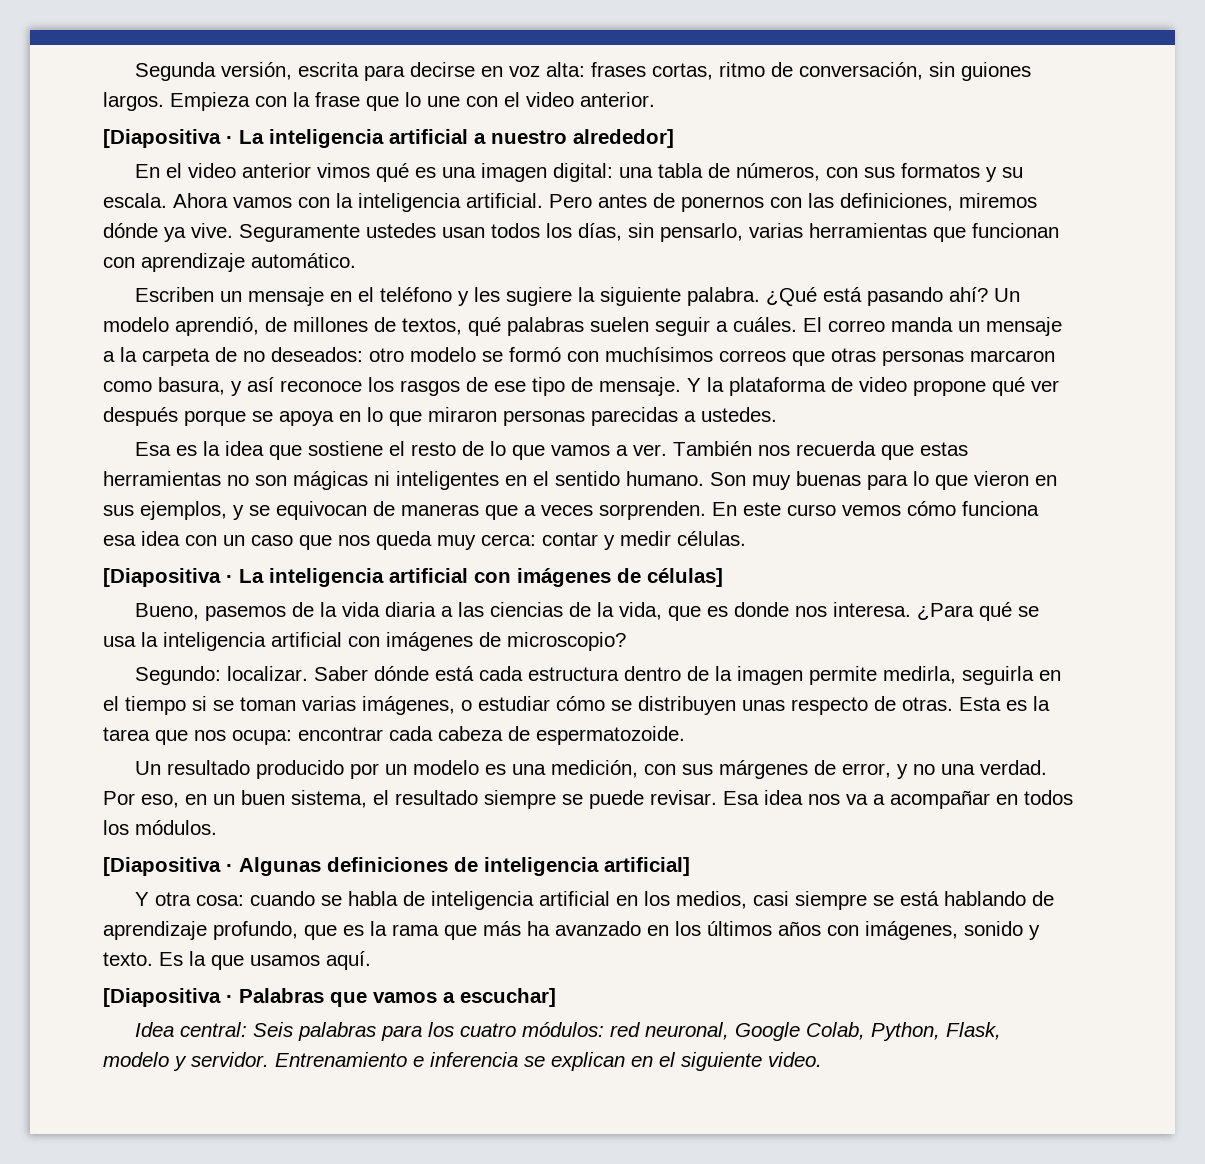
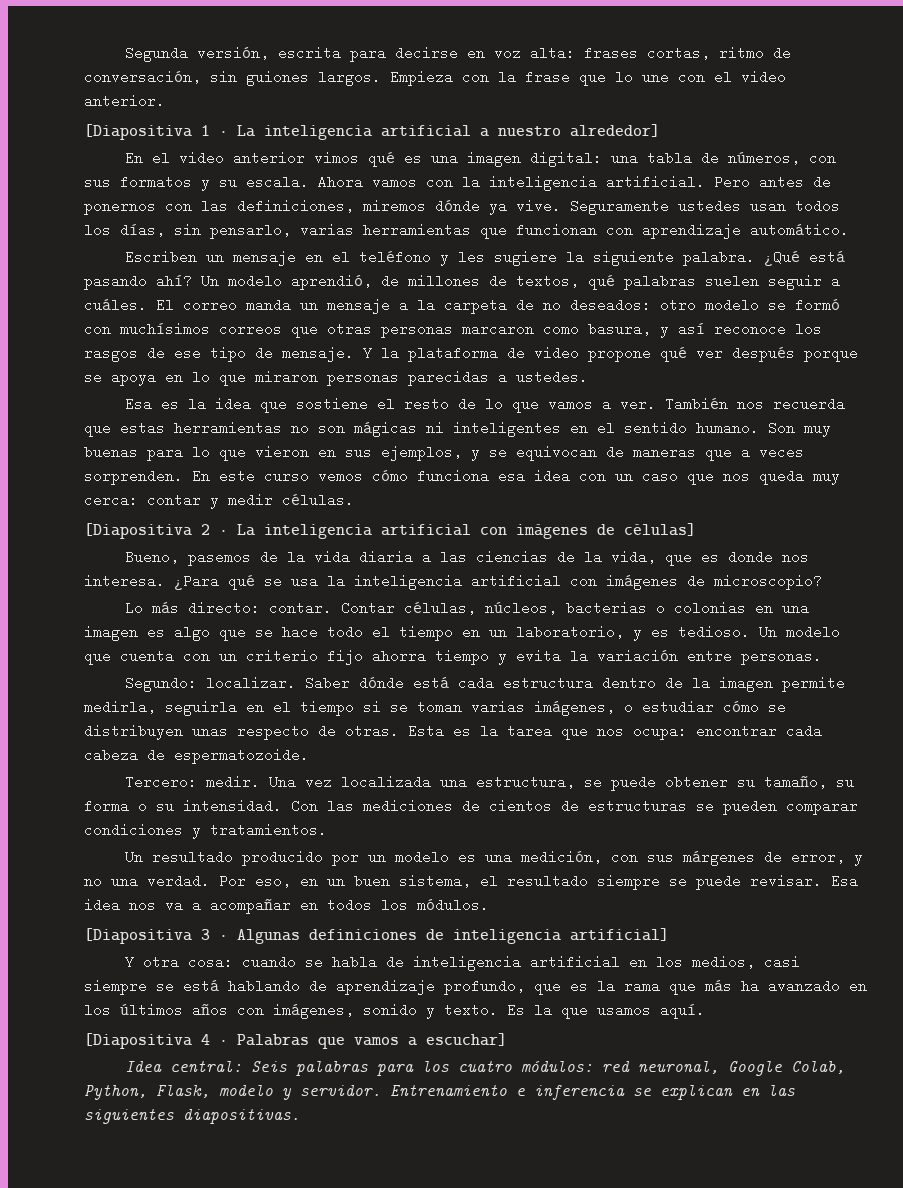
(221, 138) none -> [201,125,210,136] 1
(221, 577) none -> [201,524,210,535] 2
(626, 641) none -> [125,601,810,615] [84,625,840,641] [84,649,822,665] // Lo más directo: contar. Contar células, núcleos, bacterias o colonias en una imagen es algo que se hace todo el tiempo en un laboratorio, y es tedioso. Un modelo que cuenta con un criterio fijo ahorra tiempo y evita la variación entre personas.
(685, 735) none -> [125,775,855,791] [84,799,858,815] [84,823,327,839] // Tercero: medir. Una vez localizada una estructura, se puede obtener su tamaño, su forma o su intensidad. Con las mediciones de cientos de estructuras se pueden comparar condiciones y tratamientos.
(221, 866) none -> [201,929,210,940] 3
(221, 997) none -> [201,1034,210,1045] 4
[659,1052,822,1071] el siguiente video. -> [768,1084,795,1096] [84,1108,300,1124] las siguientes diapositivas.

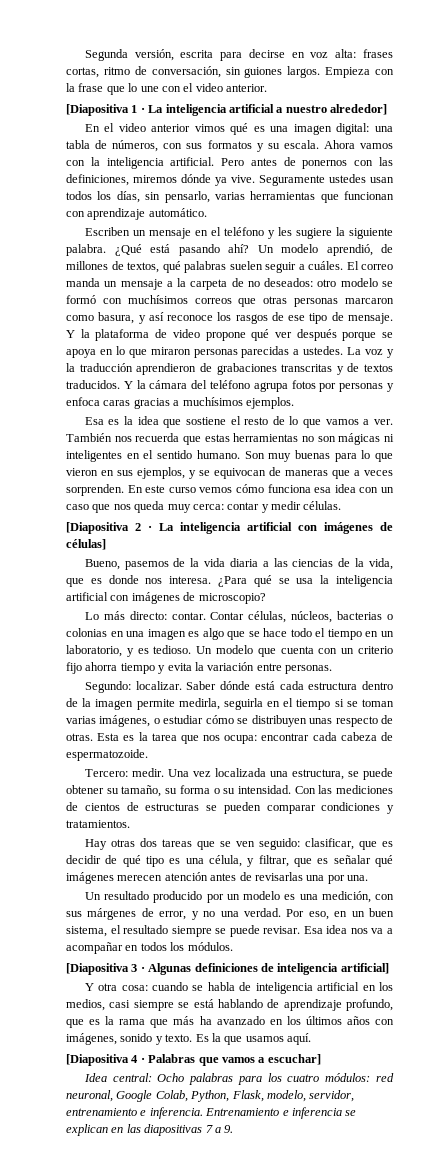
(588, 377) none -> [347,347,395,358] [66,363,393,375] [66,380,395,392] [66,397,294,409] La voz y la traducción aprendieron de grabaciones transcritas y de textos traducidos. Y la cámara del teléfono agrupa fotos por personas y enfoca caras gracias a muchísimos ejemplos.
(327, 830) none -> [84,838,393,850] [66,855,393,867] [66,872,368,884] // Hay otras dos tareas que se ven seguido: clasificar, que es decidir de qué tipo es una célula, y filtrar, que es señalar qué imágenes merecen atención antes de revisarlas una por una.
[251,1061,288,1072] Seis -> [157,1073,185,1082] Ocho
[219,1084,381,1100] modelo y servidor. -> [266,1090,355,1102] [66,1107,203,1119] modelo, servidor, entrenamiento e inferencia.
[84,1108,300,1124] siguientes diapositivas. -> [144,1124,234,1136] diapositivas 7 a 9.

